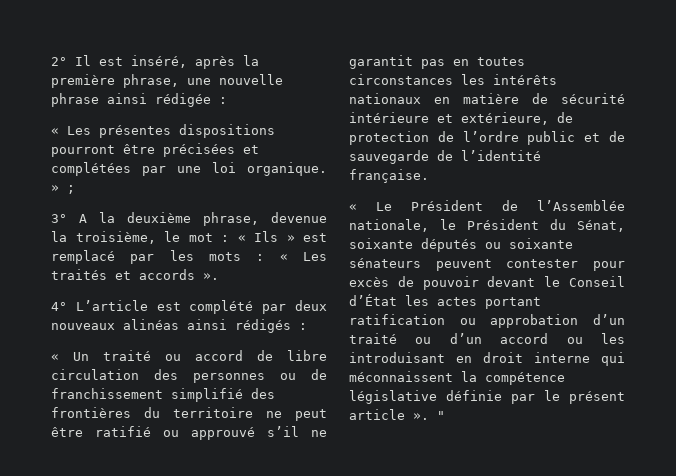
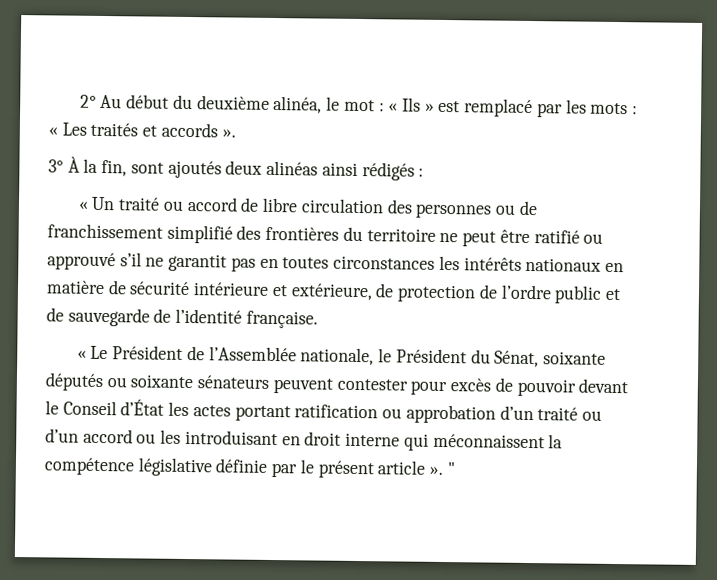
[75,55,259,69] [51,74,283,88] [51,93,227,107] [51,124,275,138] [51,143,259,157] [51,162,327,176] [51,185,75,194] [51,212,327,226] [51,231,156,244] Il est inséré, après la première phrase, une nouvelle phrase ainsi rédigée : // « Les présentes dispositions pourront être précisées et complétées par une loi organique. » ; // 3° A la deuxième phrase, devenue la troisième, -> [100,94,323,114] Au début du deuxième alinéa,
[51,300,327,314] [51,323,115,330] 4° L’article est complété par deux nouveaux -> [48,156,263,179] 3° À la fin, sont ajoutés deux

